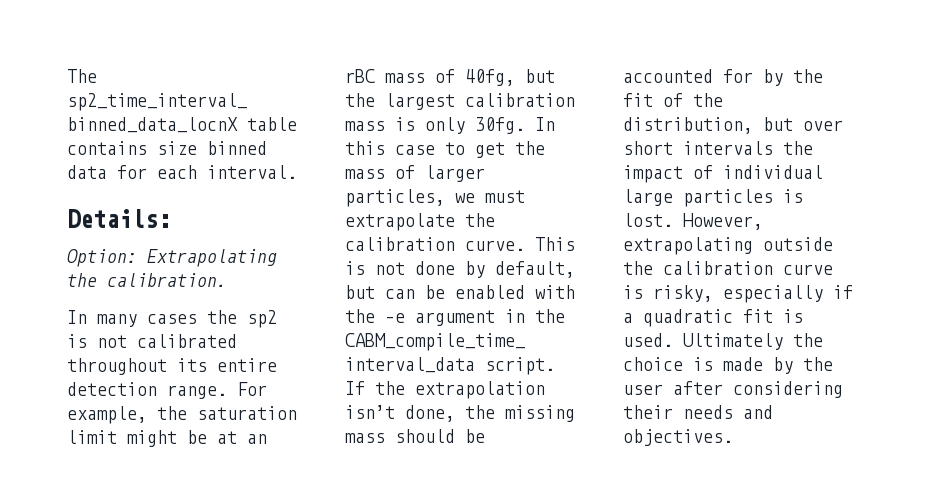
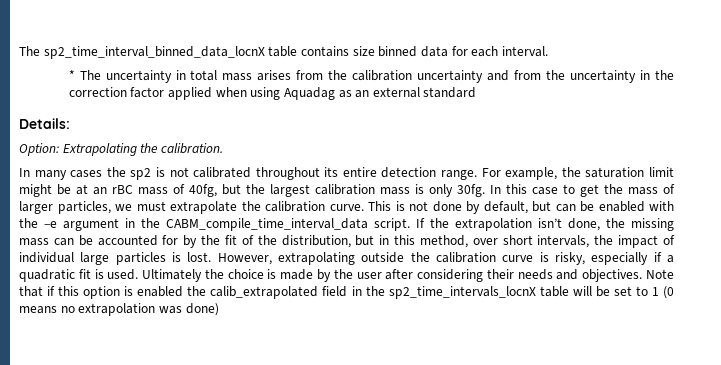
(297, 172) none -> [68,70,674,83] [68,87,477,100] // * The uncertainty in total mass arises from the calibration uncertainty and from the uncertainty in the correction factor applied when using Aquadag as an external standard
[395,429,455,443] should -> [53,238,74,246] can
(793, 124) none -> [379,235,468,248] in this method,
[683,141,773,155] intervals -> [537,235,590,248] intervals,
(733, 437) none -> [646,269,674,279] [19,286,674,299] [19,303,219,316] Note that if this option is enabled the calib_extrapolated field in the sp2_time_intervals_locnX table will be set to 1 (0 means no extrapolation was done)

